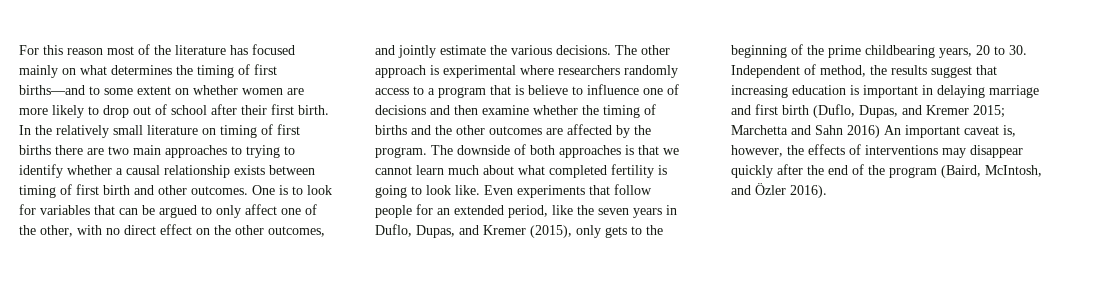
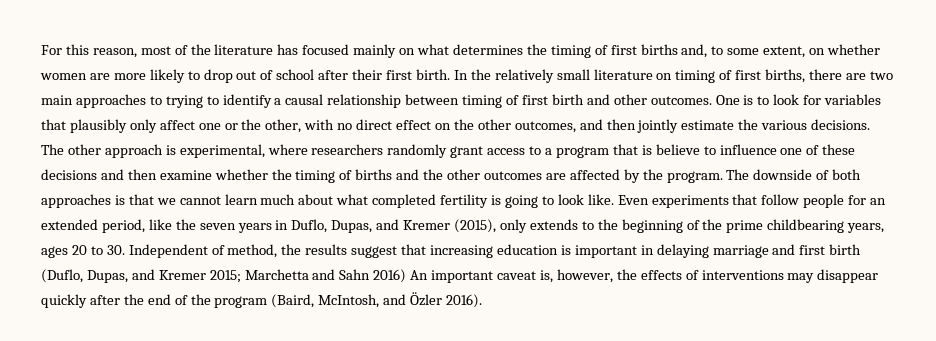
[67,48,103,55] reason -> [92,48,137,58] reason,
[19,85,85,95] births—and -> [640,44,708,58] births and,
[137,86,171,95] extent -> [763,46,806,58] extent,
[19,145,51,155] births -> [765,69,806,83] births,
[67,165,112,175] whether -> (272, 101) none
[234,165,265,175] exists -> (402, 101) none
[119,205,212,218] can be argued to -> [69,119,127,133] plausibly
[305,204,317,215] of -> [224,123,238,130] or
(395, 50) none -> [606,119,636,130] then
[443,65,516,78] experimental -> [179,144,265,158] experimental,
(678, 71) none -> [450,146,484,158] grant
(679, 89) none -> [822,144,856,155] these
[605,226,627,238] gets -> [529,219,578,230] extends
(972, 53) none -> [41,246,68,258] ages

